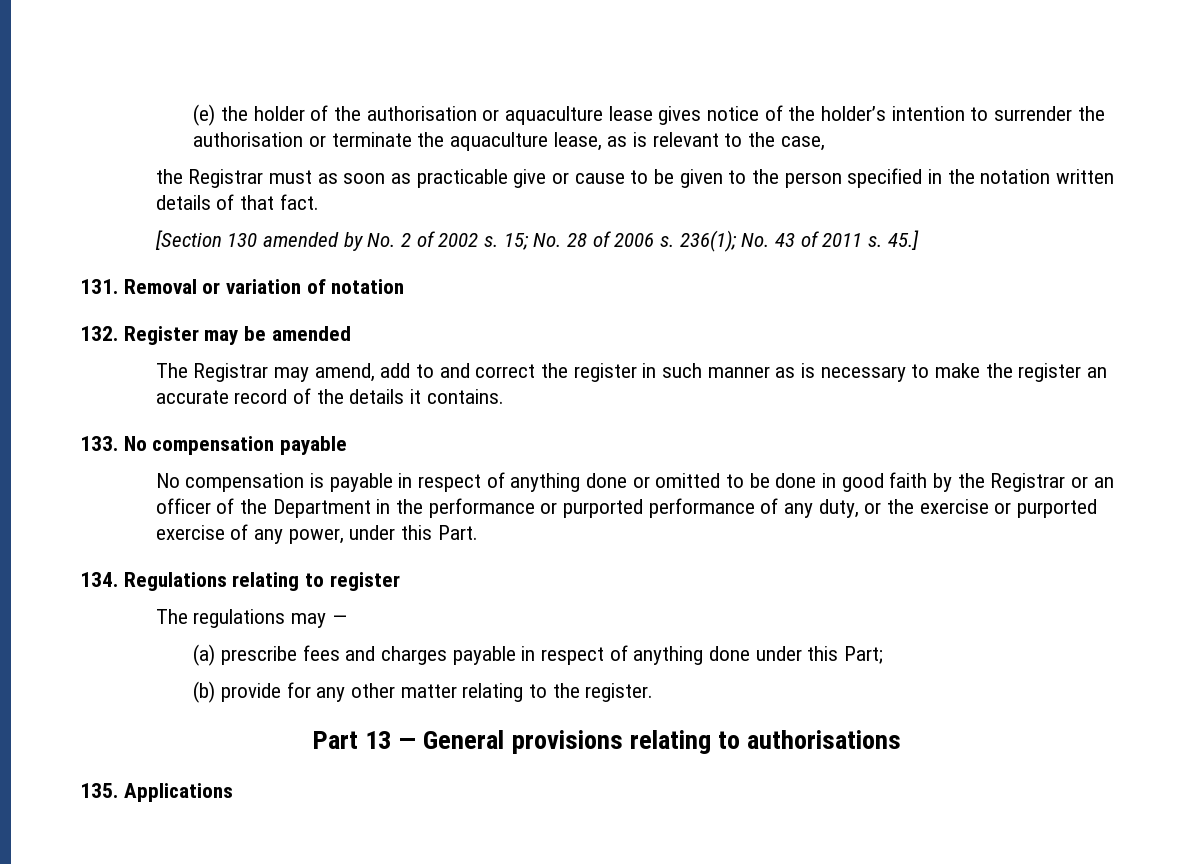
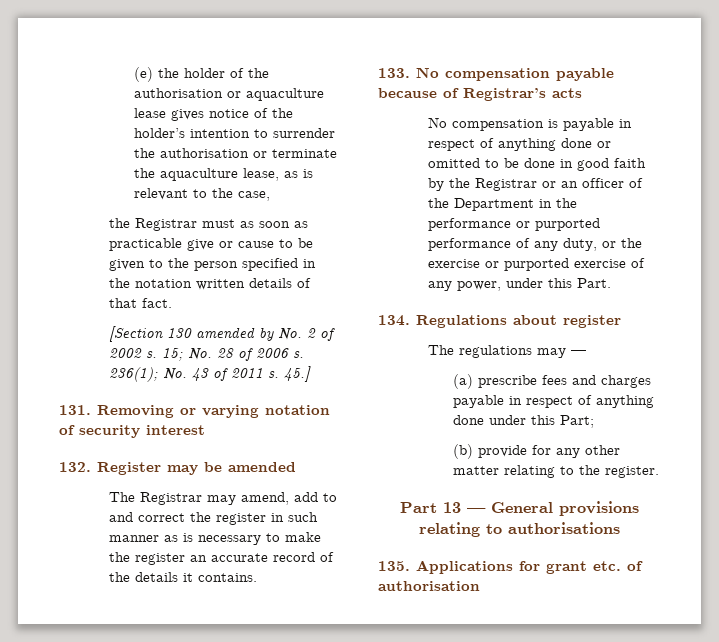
[123,279,405,294] Removal or variation of notation -> [97,405,330,418] [59,425,205,438] Removing or varying notation of security interest
(348, 445) none -> [378,88,582,101] because of Registrar’s acts
[232,572,325,591] relating to -> [513,315,557,325] about
(233, 792) none -> [519,561,643,574] [378,581,480,591] for grant etc. of authorisation

